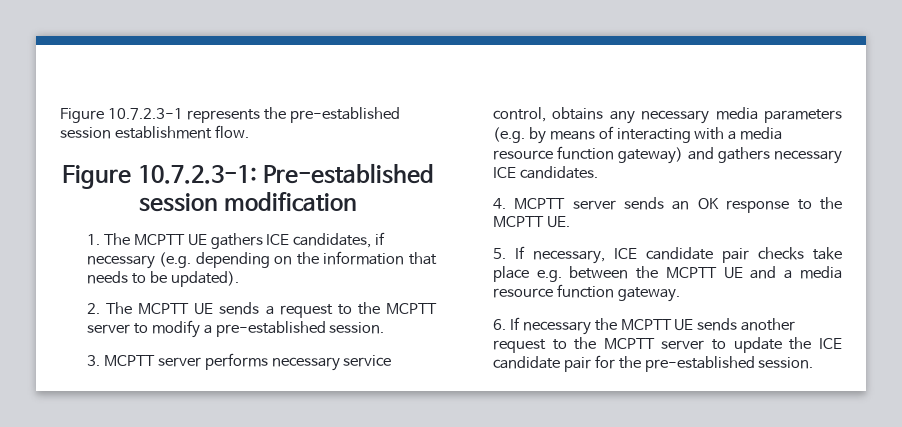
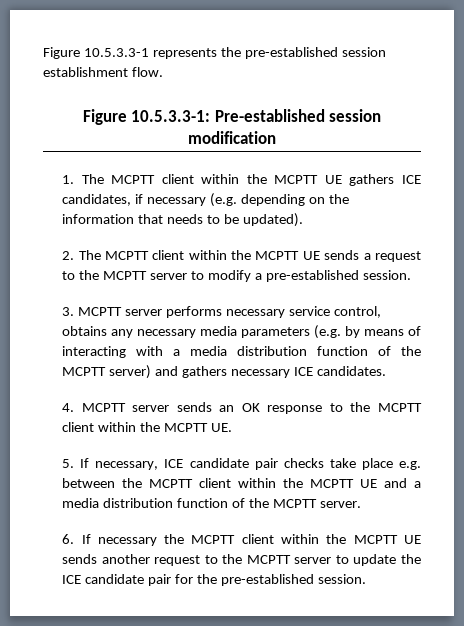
[60,108,183,123] Figure 10.7.2.3-1 -> [43,47,149,59] Figure 10.5.3.3-1
[137,165,257,184] 10.7.2.3-1: -> [131,110,211,122] 10.5.3.3-1:
(185, 239) none -> [161,174,319,184] client within the MCPTT
(190, 308) none -> [152,250,300,260] client within the MCPTT
[492,146,684,164] resource function gateway) -> [237,346,421,356] [62,365,152,379] distribution function of the MCPTT server)
(544, 221) none -> [62,422,208,432] client within the MCPTT
[723,266,842,279] [492,284,680,302] UE and a media resource function gateway. -> [199,478,422,488] [62,498,361,508] client within the MCPTT UE and a media distribution function of the MCPTT server.
(672, 324) none -> [241,534,398,544] client within the MCPTT

